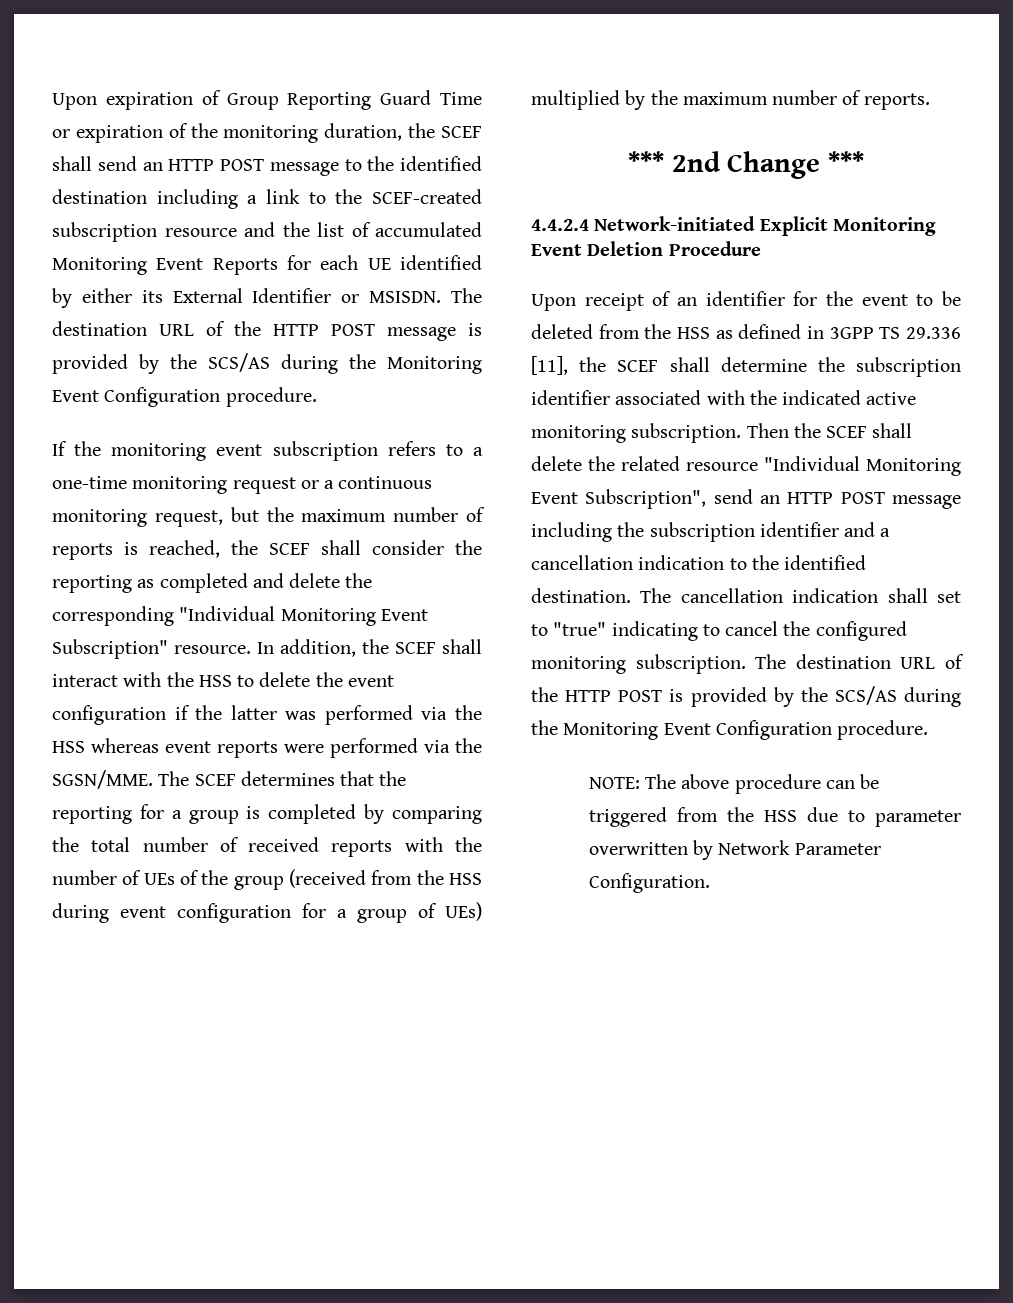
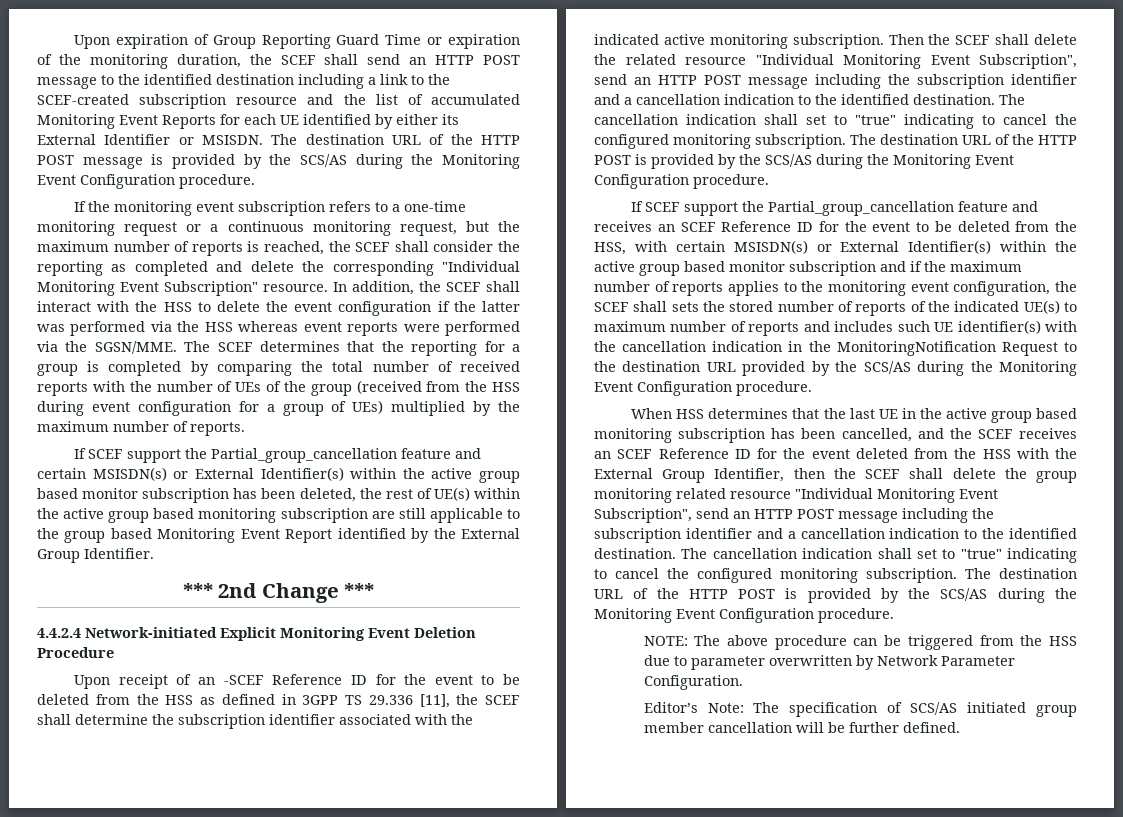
(930, 101) none -> [74,448,482,463] [37,467,520,483] [37,487,521,503] [37,508,520,523] [37,528,520,543] [37,548,154,563] // If SCEF support the Partial_group_cancellation feature and certain MSISDN(s) or External Identifier(s) within the active group based monitor subscription has been deleted, the rest of UE(s) within the active group based monitoring subscription are still applicable to the group based Monitoring Event Report identified by the External Group Identifier.
[705,291,785,306] identifier -> [223,674,367,685] -SCEF Reference ID
(929, 730) none -> [631,201,1039,216] [594,221,1077,232] [594,240,1077,255] [594,261,1022,276] [594,281,1077,296] [594,300,1077,316] [594,320,1077,336] [594,341,1077,356] [594,361,1077,376] [594,381,812,396] [631,408,1077,423] [594,428,1077,443] [594,448,1077,459] [594,468,1077,483] [594,488,998,503] [594,508,994,523] [594,528,1077,543] [594,548,1077,563] [594,568,1077,583] [594,588,1077,603] [594,608,894,623] // If SCEF support the Partial_group_cancellation feature and receives an SCEF Reference ID for the event to be deleted from the HSS, with certain MSISDN(s) or External Identifier(s) within the active group based monitor subscription and if the maximum number of reports applies to the monitoring event configuration, the SCEF shall sets the stored number of reports of the indicated UE(s) to maximum number of reports and includes such UE identifier(s) with the cancellation indication in the MonitoringNotification Request to the destination URL provided by the SCS/AS during the Monitoring Event Configuration procedure. // When HSS determines that the last UE in the active group based monitoring subscription has been cancelled, and the SCEF receives an SCEF Reference ID for the event deleted from the HSS with the External Group Identifier, then the SCEF shall delete the group monitoring related resource "Individual Monitoring Event Subscription", send an HTTP POST message including the subscription identifier and a cancellation indication to the identified destination. The cancellation indication shall set to "true" indicating to cancel the configured monitoring subscription. The destination URL of the HTTP POST is provided by the SCS/AS during the Monitoring Event Configuration procedure.
(710, 883) none -> [643,702,1077,717] [643,722,960,733] // Editor’s Note: The specification of SCS/AS initiated group member cancellation will be further defined.

